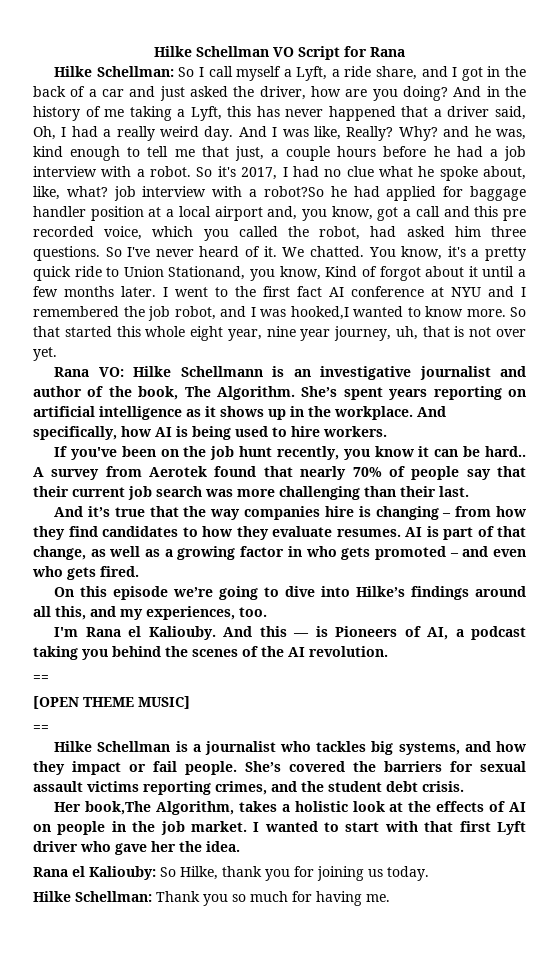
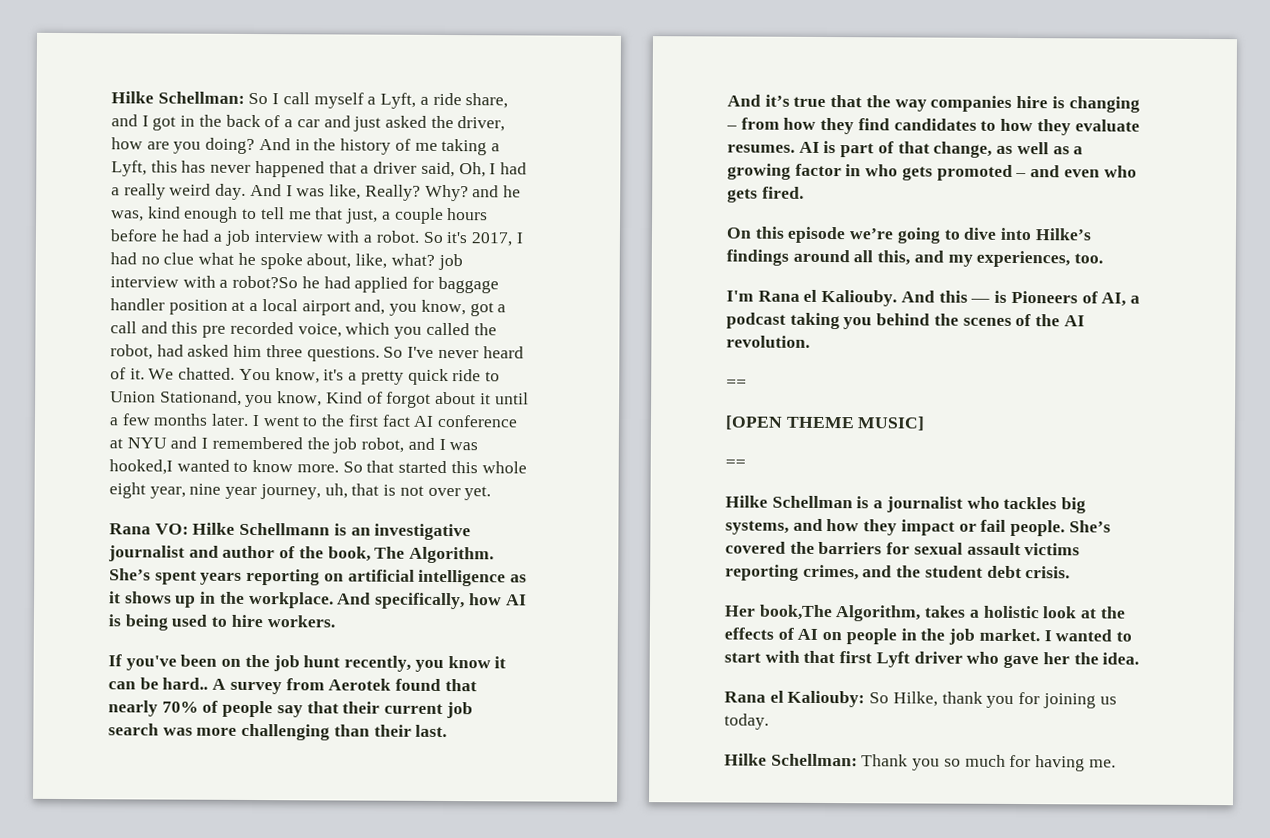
[154,46,405,60] [54,66,93,77] Hilke Schellman VO Script for Rana // Hilke -> [111,91,154,104] Hilke

